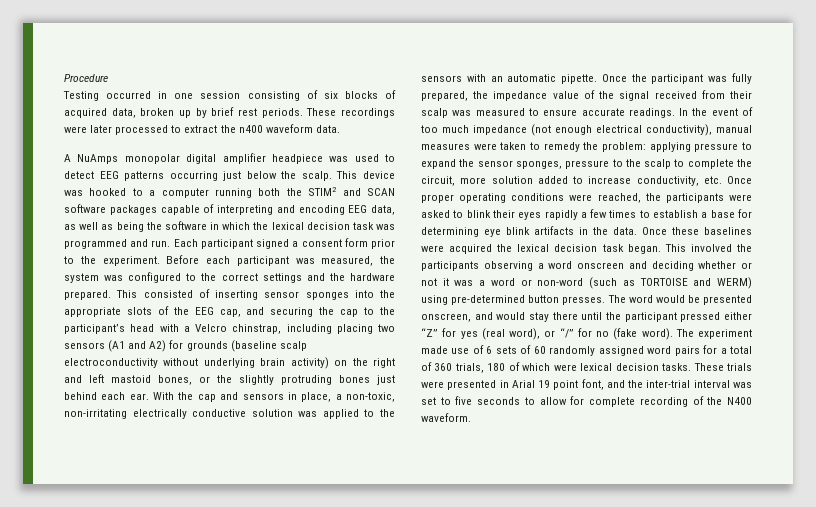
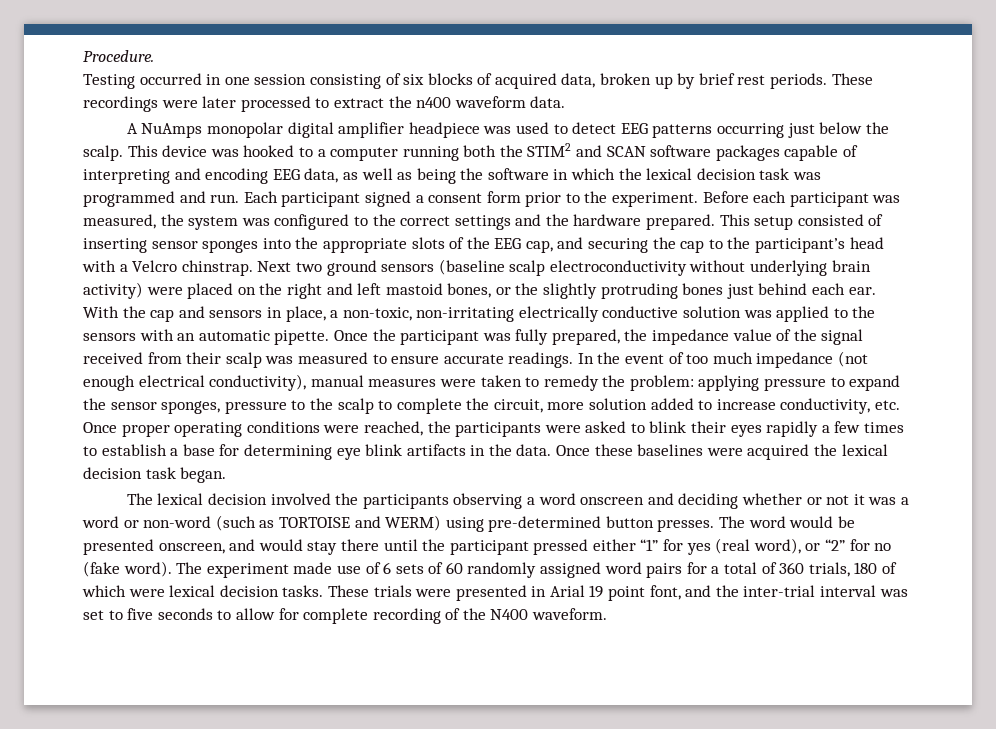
[64,74,108,82] Procedure -> [83,50,154,62] Procedure.
(138, 294) none -> [754,216,794,230] setup
[232,324,395,334] [64,340,228,352] chinstrap, including placing two sensors (A1 and A2) for grounds -> [181,260,435,276] chinstrap. Next two ground sensors
(329, 363) none -> [146,283,234,299] were placed
[664,244,686,252] This -> [126,493,268,505] // The lexical decision
[421,328,438,337] “Z” -> [640,539,659,551] “1”
[559,328,574,338] “/” -> [825,539,846,551] “2”

